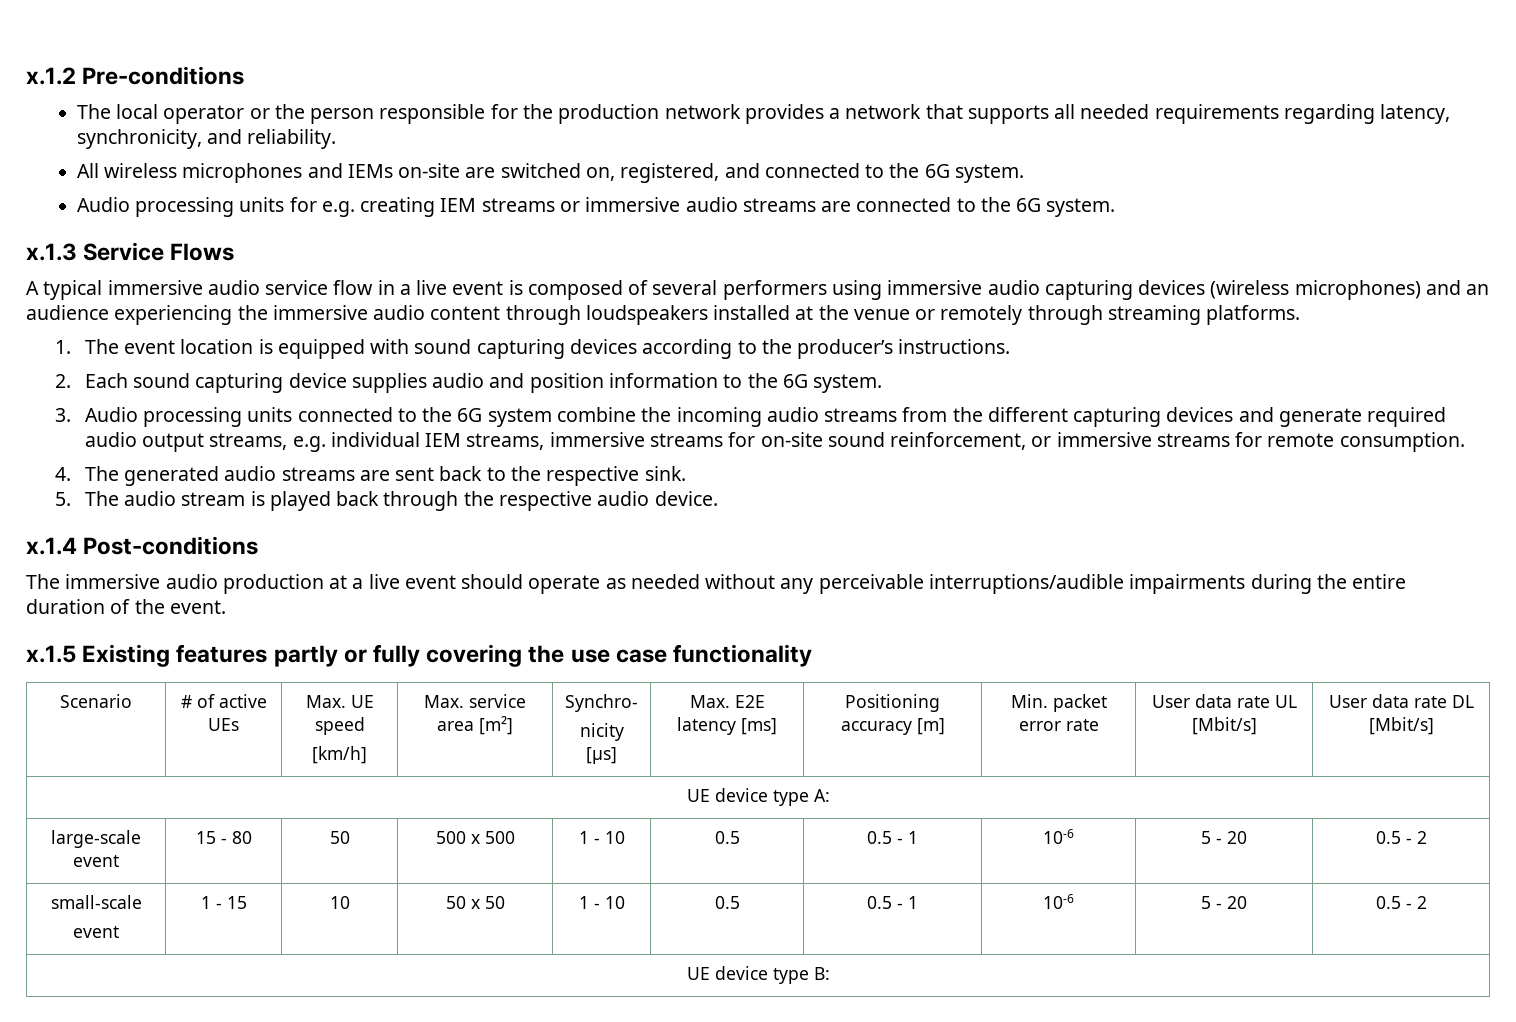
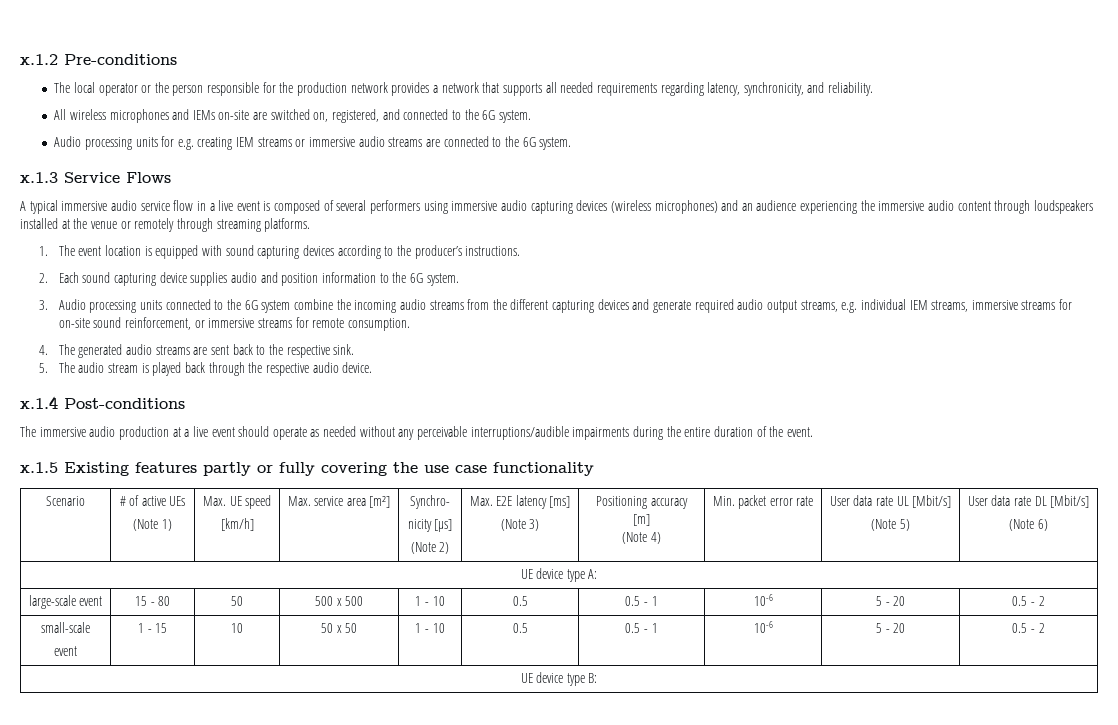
(239, 724) none -> [133,519,172,531] // (Note 1)
(617, 755) none -> [410,542,450,554] // (Note 2)
(777, 726) none -> [500,519,540,531] // (Note 3)
(945, 726) none -> [622,532,661,544] // (Note 4)
(1257, 726) none -> [871,519,910,531] // (Note 5)
(1434, 726) none -> [1009,519,1048,531] // (Note 6)

